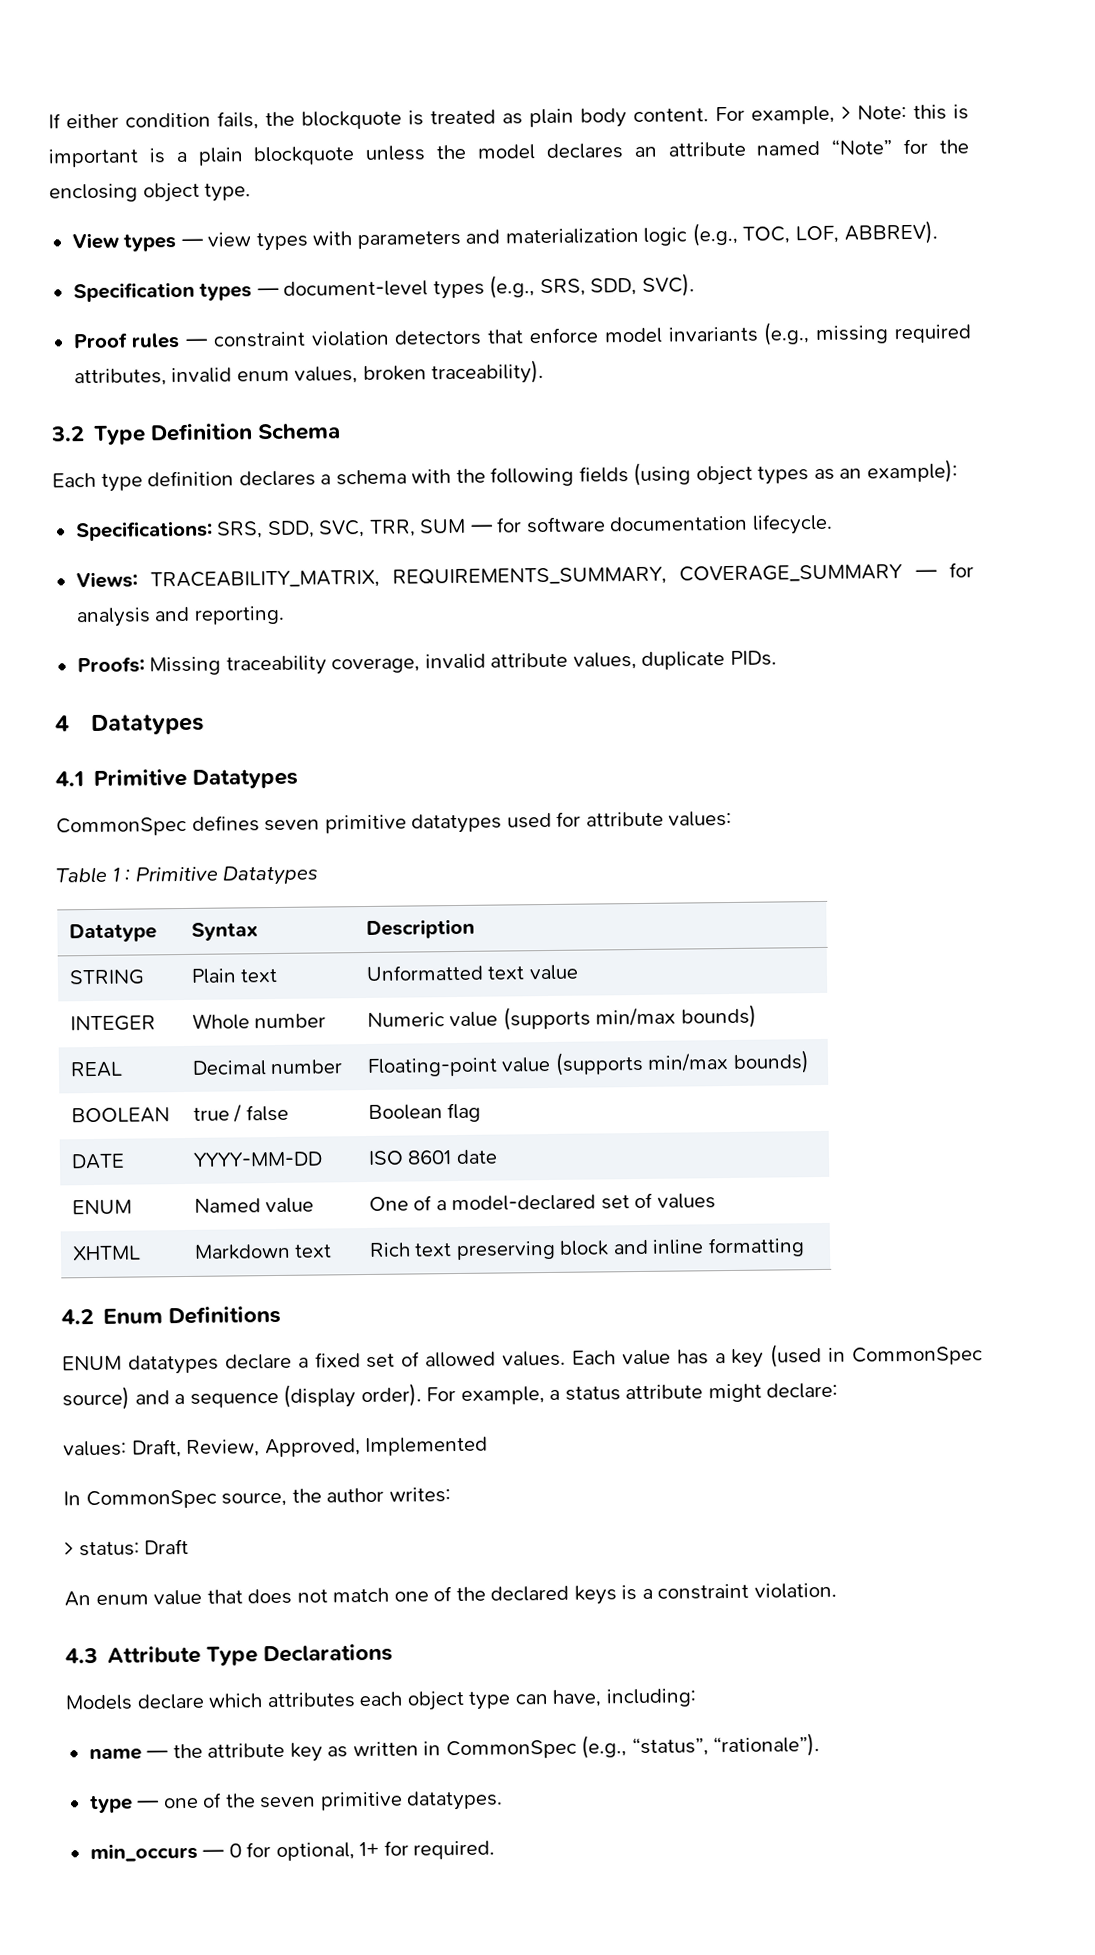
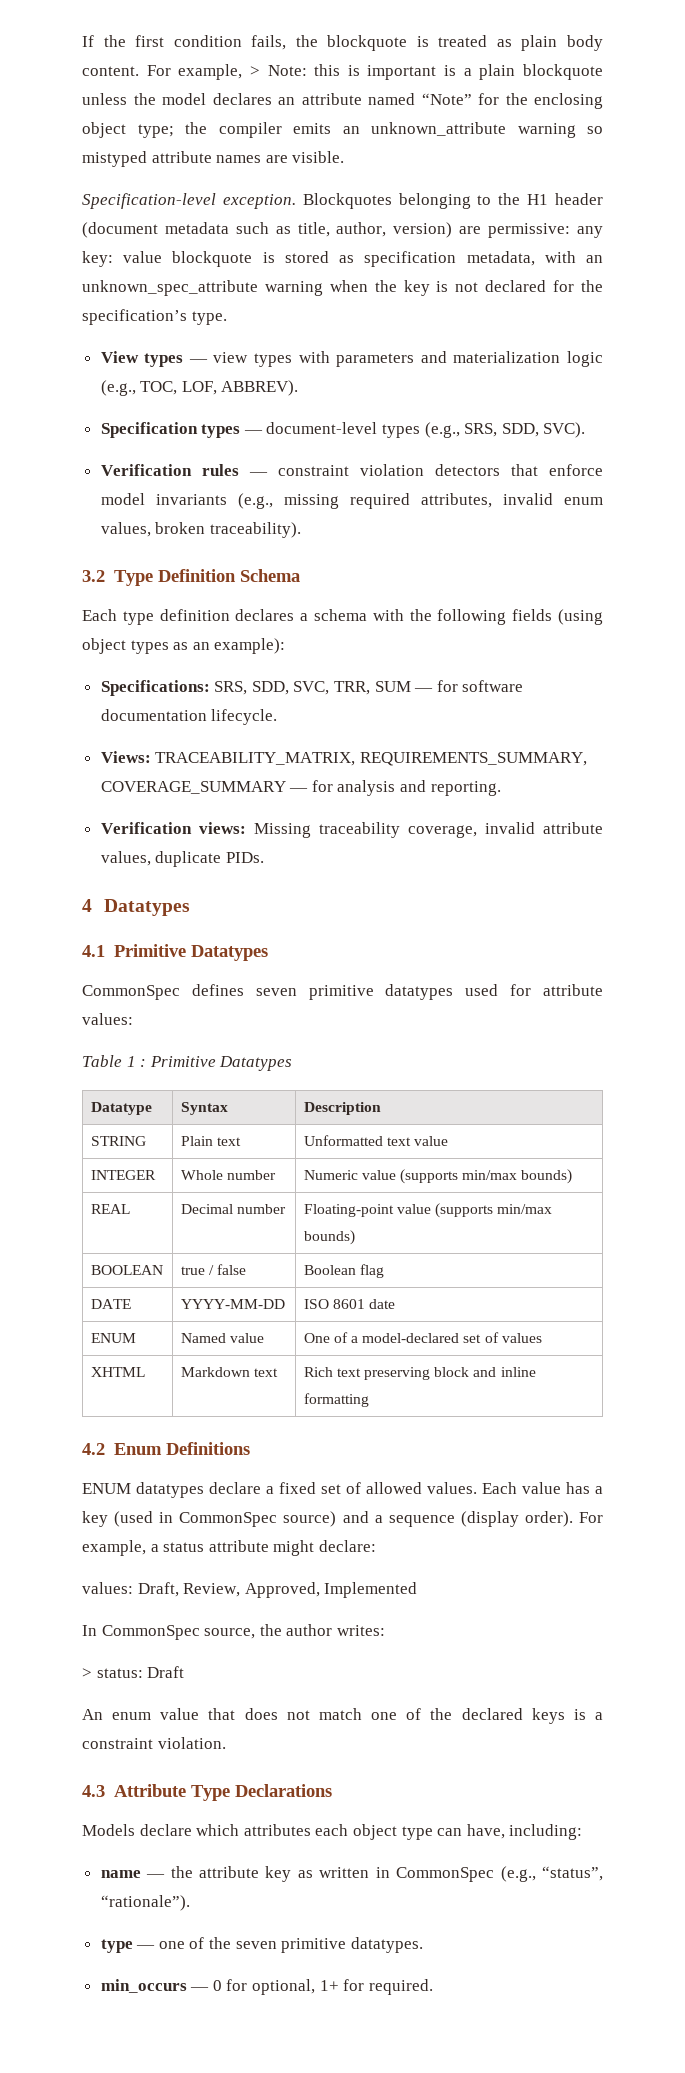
[66,113,119,129] either -> [103,35,165,47] the first
(200, 192) none -> [137,122,603,138] [82,151,345,167] [82,193,603,209] [82,222,604,238] [82,251,603,267] [82,280,604,296] [82,309,187,325] type; the compiler emits an unknown_attribute warning so mistyped attribute names are visible. // Specification-level exception. Blockquotes belonging to the H1 header (document metadata such as title, author, version) are permissive: any key: value blockquote is stored as specification metadata, with an unknown_spec_attribute warning when the key is not declared for the specification’s
[72,332,128,349] Proof -> [100,464,192,476] Verification
[76,656,145,674] Proofs: -> [100,822,246,834] Verification views:

